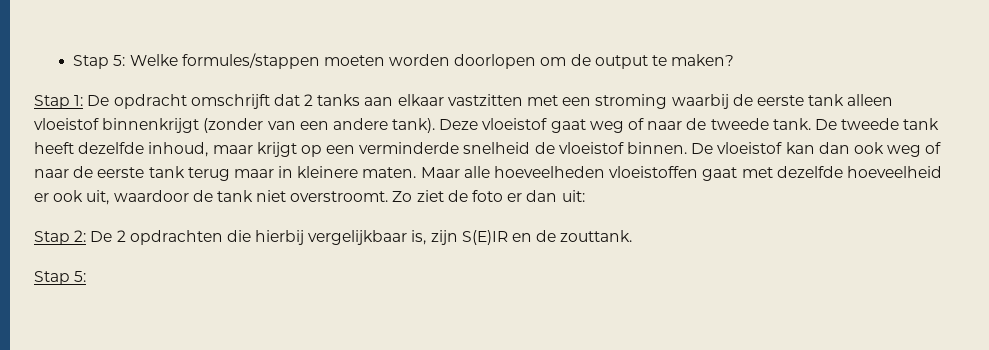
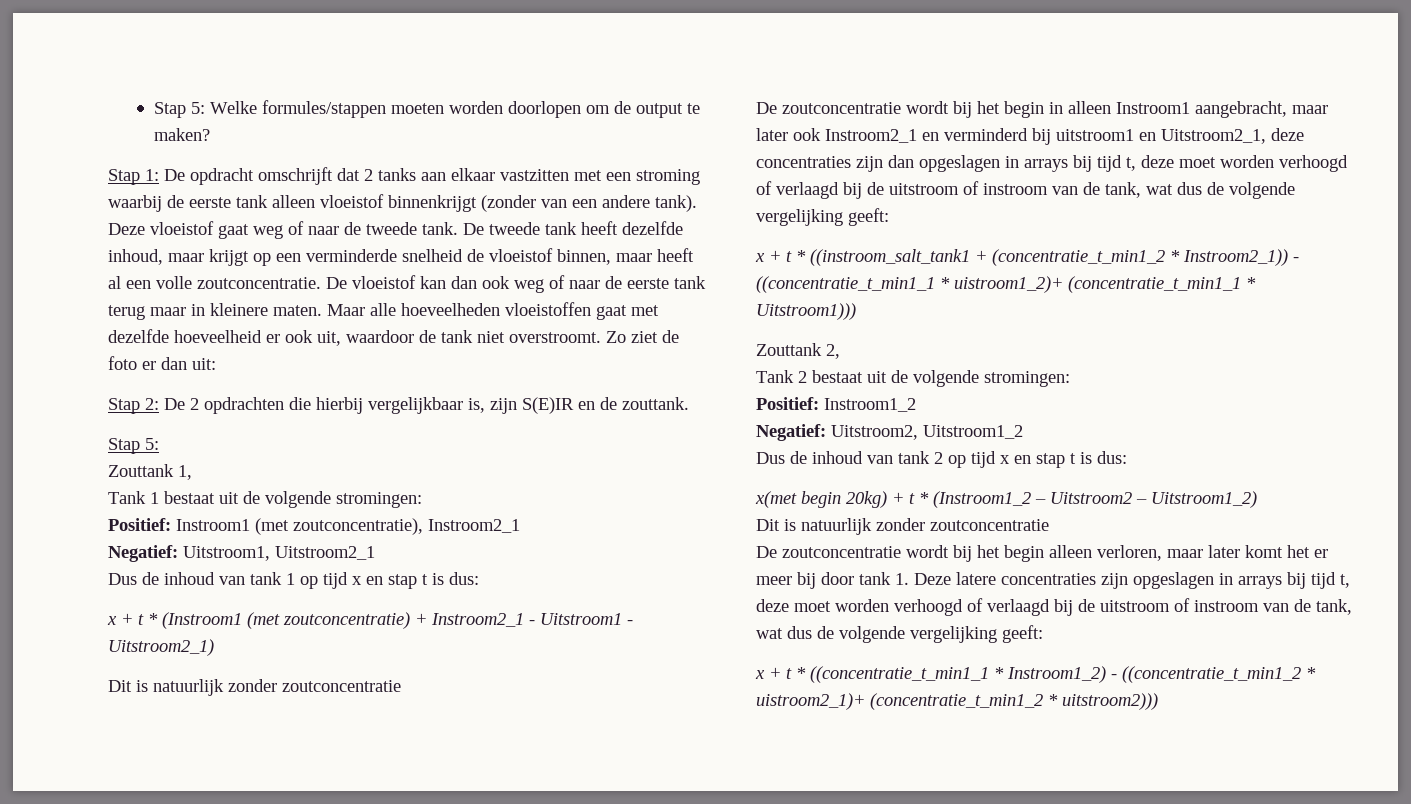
[627,142,688,154] binnen. -> [557,248,694,265] [108,276,321,289] binnen, maar heeft al een volle zoutconcentratie.
(87, 276) none -> [108,464,192,480] [108,491,422,508] [108,518,520,535] [108,545,375,562] [108,572,479,589] [107,612,633,629] [108,639,214,656] [108,679,401,696] [756,101,1328,118] [756,128,1304,145] [756,155,1348,172] [756,181,1295,199] [756,208,889,226] [755,249,1299,266] [756,276,1256,293] [756,303,856,320] [756,343,840,359] [756,370,1070,387] [756,397,916,412] [756,424,1023,441] [756,451,1127,468] [755,491,1257,508] [756,518,1049,535] [756,545,1328,562] [756,572,1350,589] [756,598,1352,616] [756,625,1043,643] [755,666,1316,683] [756,693,1158,710] // Zouttank 1, // Tank 1 bestaat uit de volgende stromingen: // Positief: Instroom1 (met zoutconcentratie), Instroom2_1 // Negatief: Uitstroom1, Uitstroom2_1 // Dus de inhoud van tank 1 op tijd x en stap t is dus: // x + t * (Instroom1 (met zoutconcentratie) + Instroom2_1 - Uitstroom1 - Uitstroom2_1) // Dit is natuurlijk zonder zoutconcentratie // De zoutconcentratie wordt bij het begin in alleen Instroom1 aangebracht, maar later ook Instroom2_1 en verminderd bij uitstroom1 en Uitstroom2_1, deze concentraties zijn dan opgeslagen in arrays bij tijd t, deze moet worden verhoogd of verlaagd bij de uitstroom of instroom van de tank, wat dus de volgende vergelijking geeft: // x + t * ((instroom_salt_tank1 + (concentratie_t_min1_2 * Instroom2_1)) - ((concentratie_t_min1_1 * uistroom1_2)+ (concentratie_t_min1_1 * Uitstroom1))) // Zouttank 2, // Tank 2 bestaat uit de volgende stromingen: // Positief: Instroom1_2 // Negatief: Uitstroom2, Uitstroom1_2 // Dus de inhoud van tank 2 op tijd x en stap t is dus: // x(met begin 20kg) + t * (Instroom1_2 – Uitstroom2 – Uitstroom1_2) // Dit is natuurlijk zonder zoutconcentratie // De zoutconcentratie wordt bij het begin alleen verloren, maar later komt het er meer bij door tank 1. Deze latere concentraties zijn opgeslagen in arrays bij tijd t, deze moet worden verhoogd of verlaagd bij de uitstroom of instroom van de tank, wat dus de volgende vergelijking geeft: // x + t * ((concentratie_t_min1_1 * Instroom1_2) - ((concentratie_t_min1_2 * uistroom2_1)+ (concentratie_t_min1_2 * uitstroom2)))

